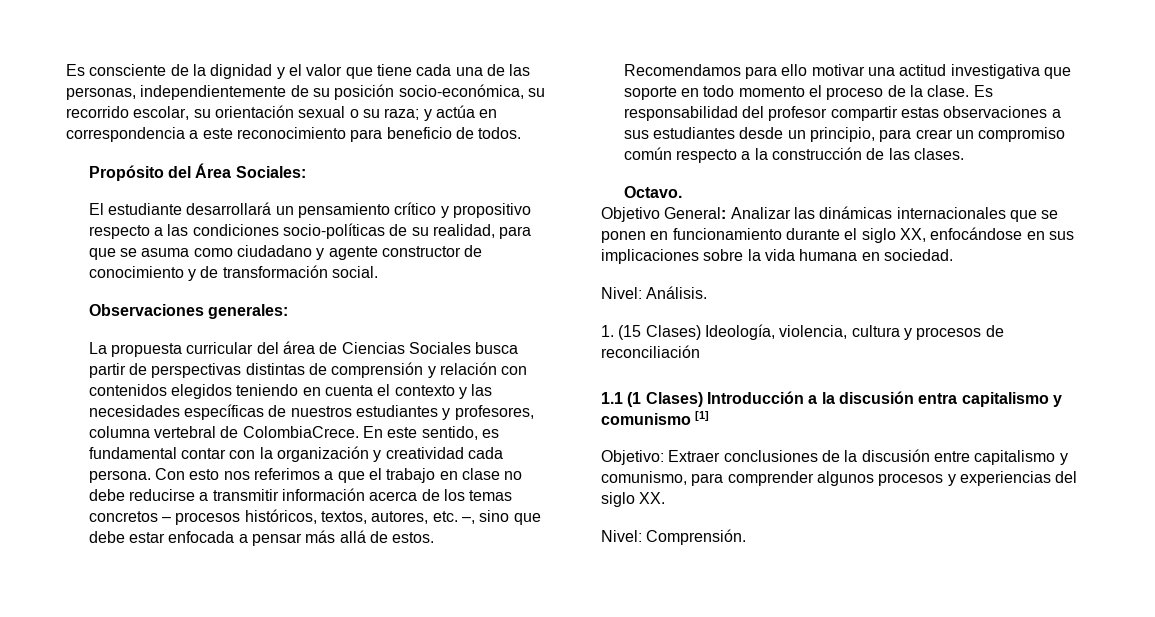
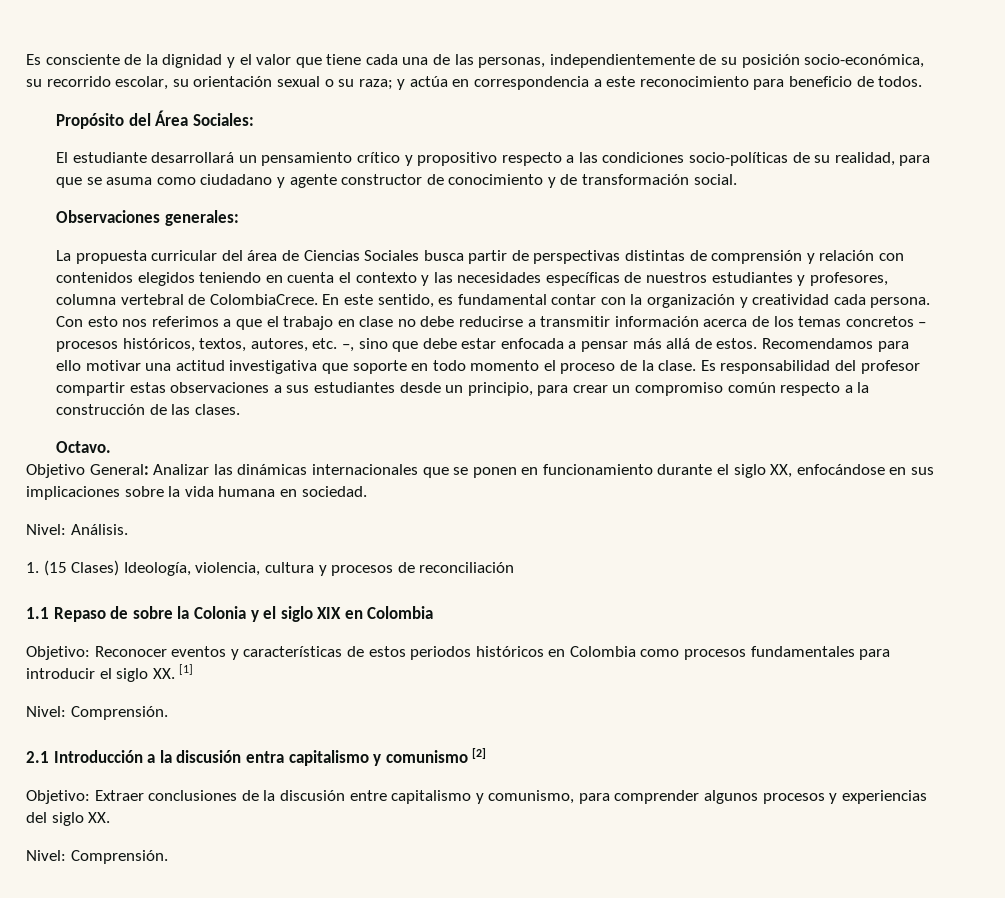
[627,392,703,407] (1 Clases) -> [53,606,434,622] [26,646,891,660] [26,664,194,682] [26,706,168,720] [26,751,49,763] Repaso de sobre la Colonia y el siglo XIX en Colombia // Objetivo: Reconocer eventos y características de estos periodos históricos en Colombia como procesos fundamentales para introducir el siglo XX. [1] // Nivel: Comprensión. // 2.1
[695,411,710,421] [1] -> [472,748,487,759] [2]

